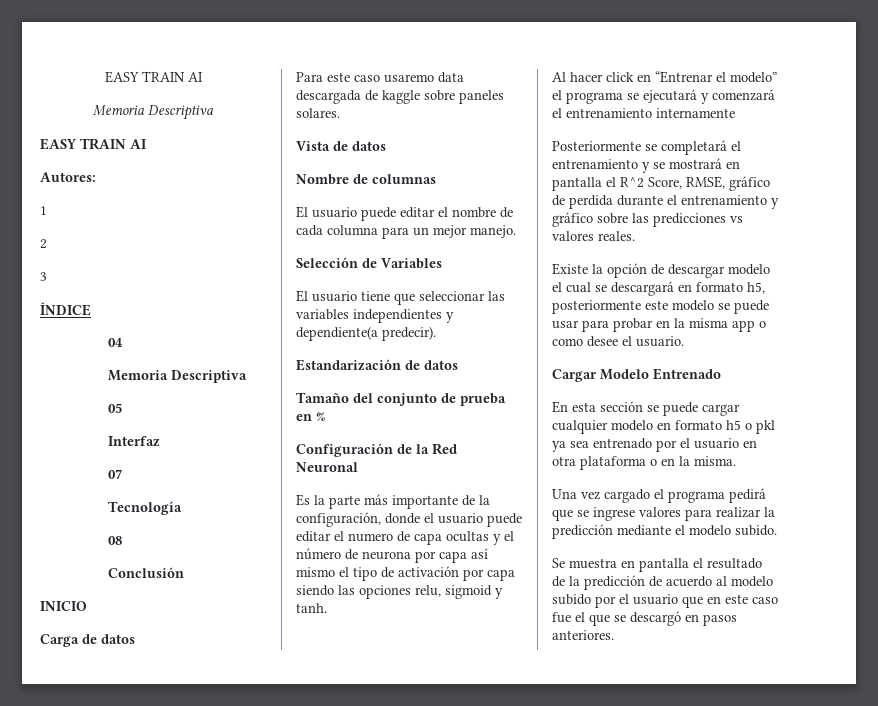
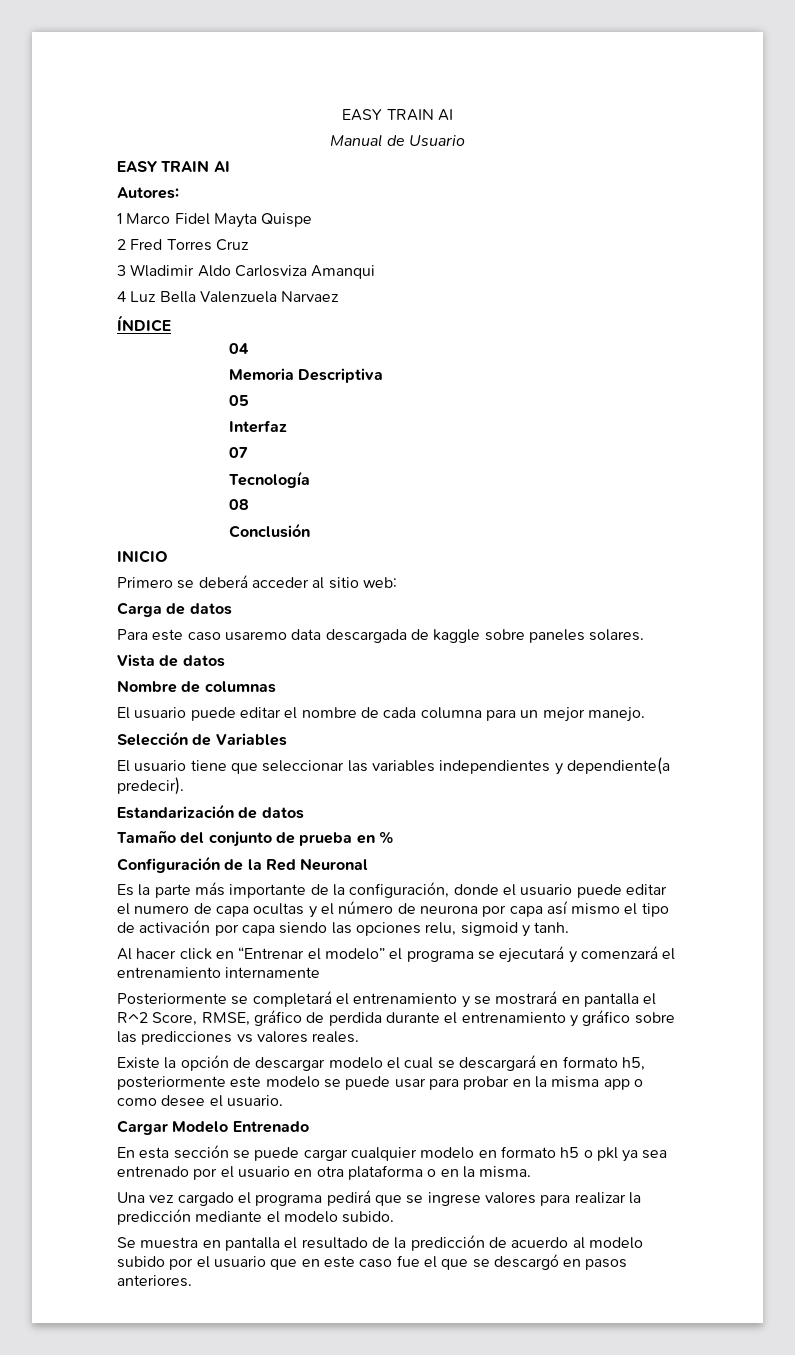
[104,71,203,83] [93,105,214,120] EASY TRAIN AI // Memoria Descriptiva -> [342,109,453,121] [330,134,465,147] EASY TRAIN AI // Manual de Usuario
[40,239,47,249] [40,272,47,281] // 2 // 3 -> [126,213,313,228] [117,239,249,251] [117,264,376,279] [117,291,340,303] Marco Fidel Mayta Quispe // 2 Fred Torres Cruz // 3 Wladimir Aldo Carlosviza Amanqui // 4 Luz Bella Valenzuela Narvaez
(87, 606) none -> [117,575,397,589] // Primero se deberá acceder al sitio web:

